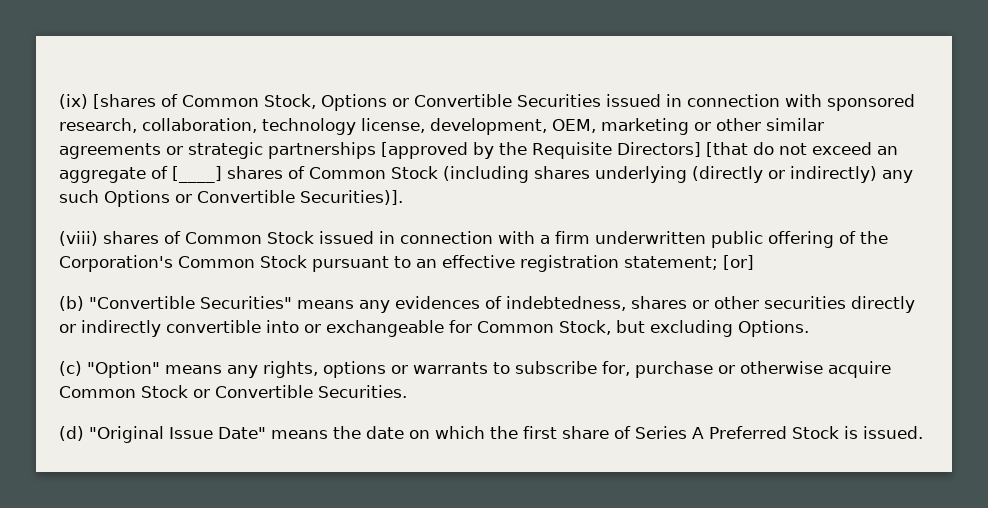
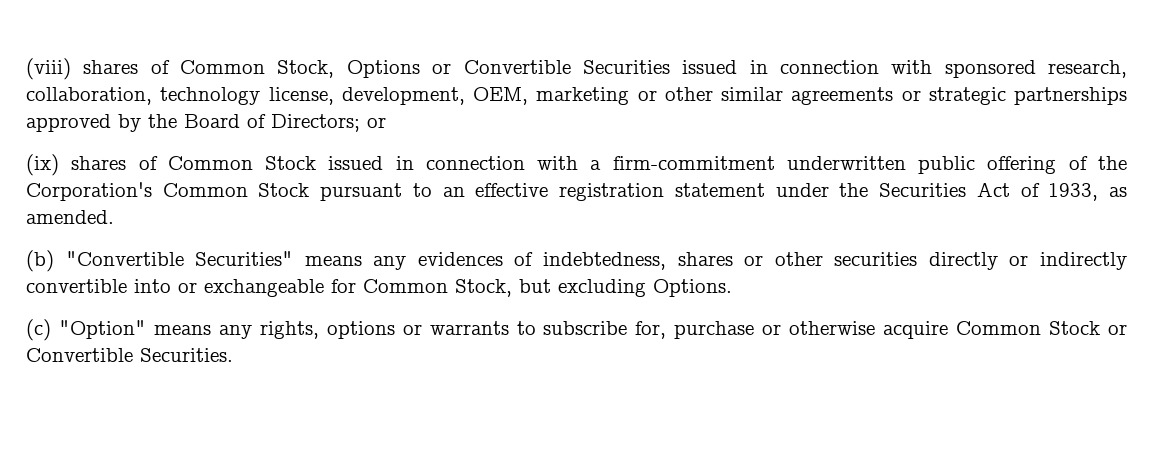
[59,94,156,109] (ix) [shares -> [26,58,139,80] (viii) shares
[381,142,468,159] [approved -> [26,114,111,132] approved
[532,142,898,159] [59,166,913,183] [59,190,403,207] [59,231,98,246] Requisite Directors] [that do not exceed an aggregate of [____] shares of Common Stock (including shares underlying (directly or indirectly) any such Options or Convertible Securities)]. // (viii) -> [184,114,386,132] [26,154,59,176] Board of Directors; or // (ix)
[555,231,590,244] firm -> [612,156,775,170] firm-commitment
[624,255,754,270] statement; [or] -> [674,182,1128,201] [26,210,114,224] statement under the Securities Act of 1933, as amended.
[59,426,923,443] // (d) "Original Issue Date" means the date on which the first share of Series A Preferred Stock is issued. -> (233, 355) none

